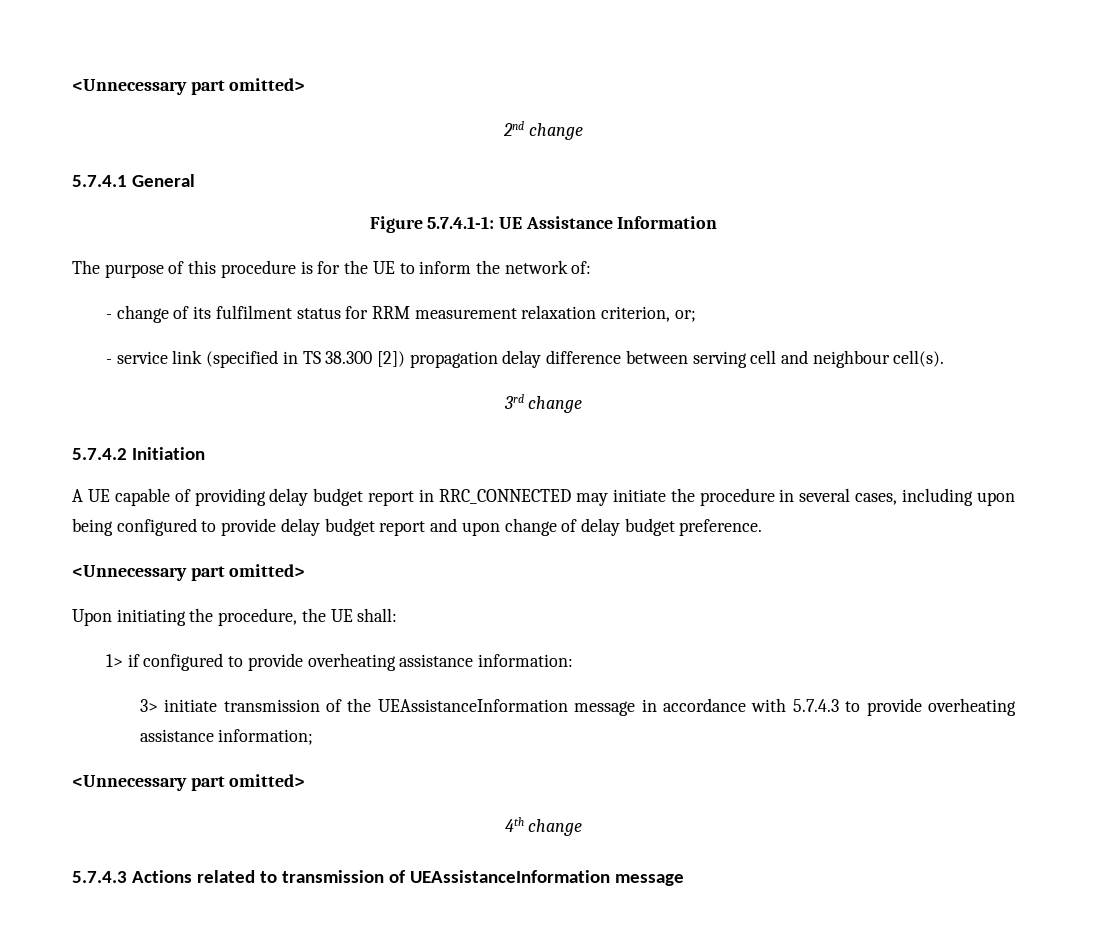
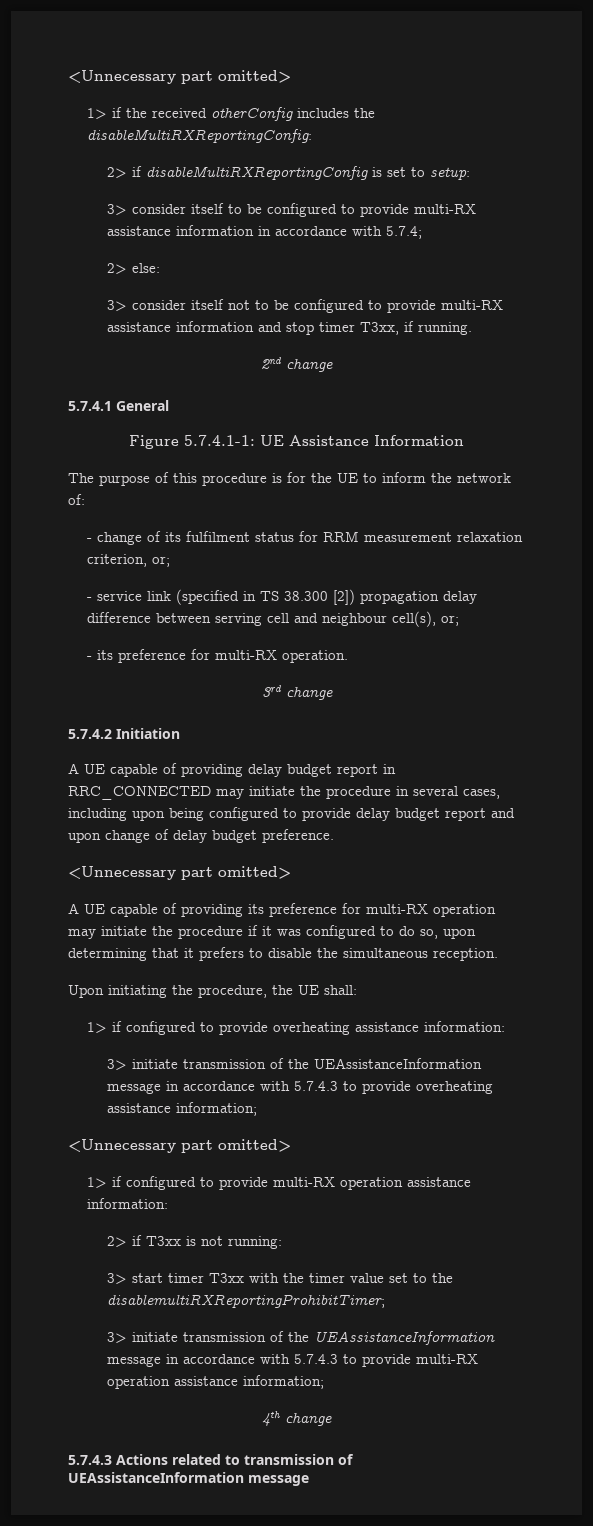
[72,78,306,95] <Unnecessary part omitted> -> [68,70,291,84] [87,107,376,121] [87,129,313,143] [106,166,470,180] [106,203,476,217] [106,225,422,239] [106,263,160,274] [106,299,503,313] [106,321,472,335] <Unnecessary part omitted> // 1> if the received otherConfig includes the disableMultiRXReportingConfig: // 2> if disableMultiRXReportingConfig is set to setup: // 3> consider itself to be configured to provide multi-RX assistance information in accordance with 5.7.4; // 2> else: // 3> consider itself not to be configured to provide multi-RX assistance information and stop timer T3xx, if running.
[893,350,945,367] cell(s). -> [392,611,460,627] [87,649,349,663] cell(s), or; // - its preference for multi-RX operation.
(306, 570) none -> [68,903,496,917] [68,925,476,939] [68,947,498,961] // A UE capable of providing its preference for multi-RX operation may initiate the procedure if it was configured to do so, upon determining that it prefers to disable the simultaneous reception.
(306, 780) none -> [87,1176,472,1190] [87,1198,169,1209] [106,1235,282,1249] [106,1273,453,1284] [106,1294,385,1308] [106,1331,495,1345] [106,1354,478,1367] [106,1375,324,1389] // 1> if configured to provide multi-RX operation assistance information: // 2> if T3xx is not running: // 3> start timer T3xx with the timer value set to the disablemultiRXReportingProhibitTimer; // 3> initiate transmission of the UEAssistanceInformation message in accordance with 5.7.4.3 to provide multi-RX operation assistance information;

